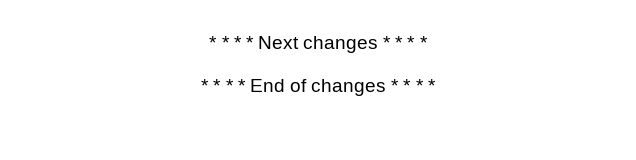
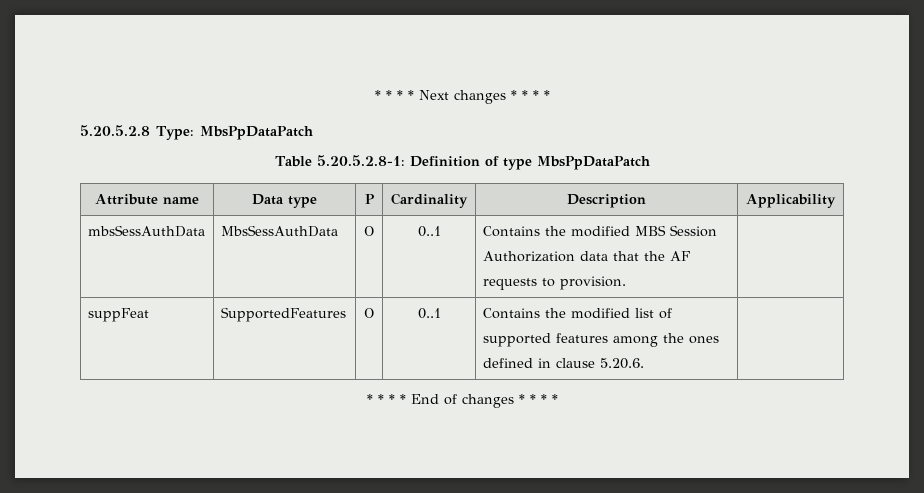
(428, 42) none -> [80,125,313,140] [274,155,650,170] [95,194,199,205] [251,194,317,208] [364,194,374,204] [391,193,468,208] [567,194,646,208] [746,194,836,208] [87,225,205,237] [220,225,338,237] [364,226,374,236] [417,226,441,237] [482,225,717,237] [482,251,690,262] [482,276,626,290] [87,308,149,322] [220,307,346,322] [364,308,374,318] [417,308,441,319] [482,308,672,319] [482,333,719,347] [482,358,644,369] // 5.20.5.2.8 Type: MbsPpDataPatch // Table 5.20.5.2.8-1: Definition of type MbsPpDataPatch // Attribute name | Data type | P | Cardinality | Description | Applicability // mbsSessAuthData | MbsSessAuthData | O | 0..1 | Contains the modified MBS Session Authorization data that the AF requests to provision. | // suppFeat | SupportedFeatures | O | 0..1 | Contains the modified list of supported features among the ones defined in clause 5.20.6. |

